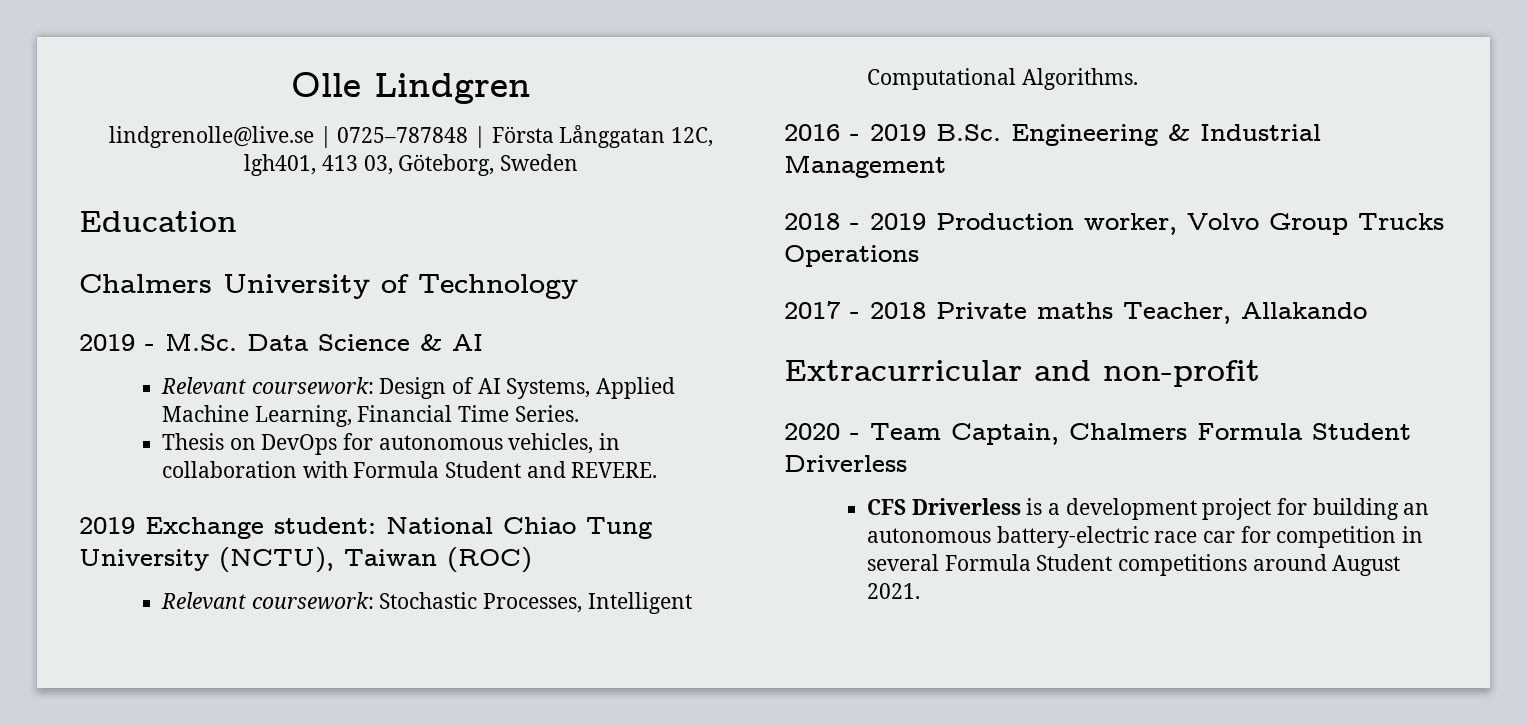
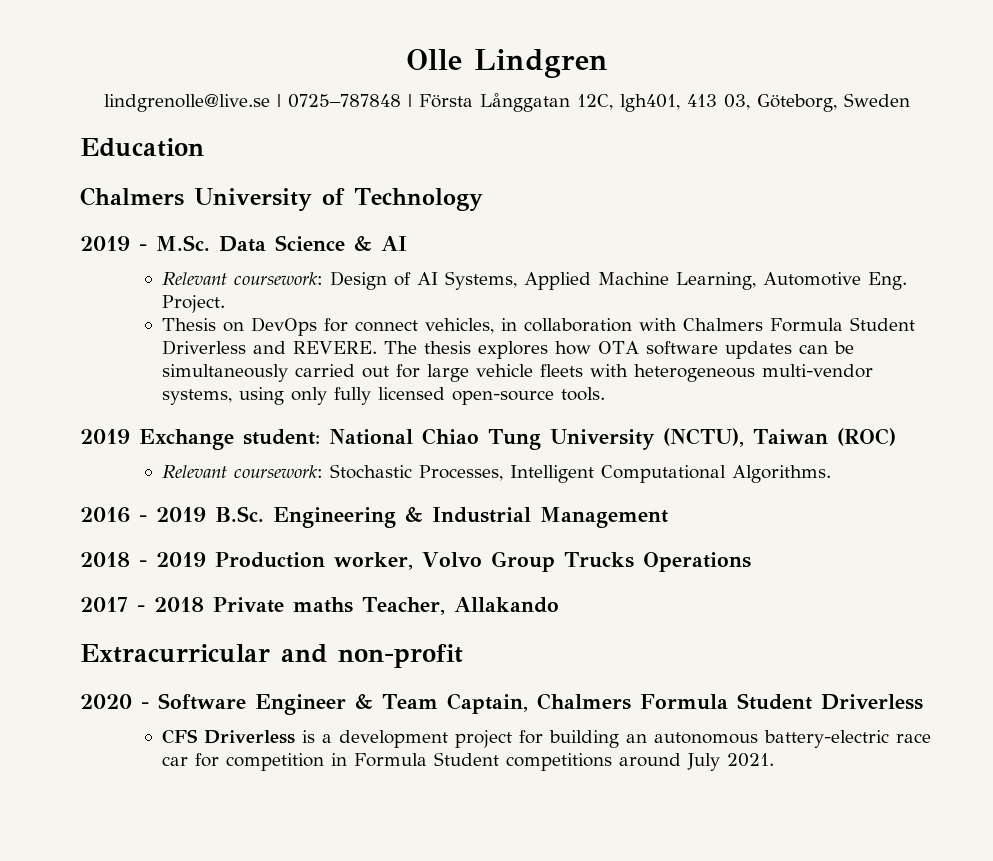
[357,405,579,422] Financial Time Series. -> [763,272,908,290] [162,295,226,313] Automotive Eng. Project.
[378,435,503,450] autonomous -> [355,320,419,332] connect
[353,461,521,478] Formula Student -> [683,317,916,332] [162,340,247,355] Chalmers Formula Student Driverless
(658, 470) none -> [384,341,855,359] [162,364,874,382] [162,387,606,405] The thesis explores how OTA software updates can be simultaneously carried out for large vehicle fleets with heterogeneous multi-vendor systems, using only fully licensed open-source tools.
(860, 436) none -> [158,693,373,715] Software Engineer &
[866,554,939,571] several -> (348, 759) none
[1332,555,1401,576] August -> [687,753,721,771] July

